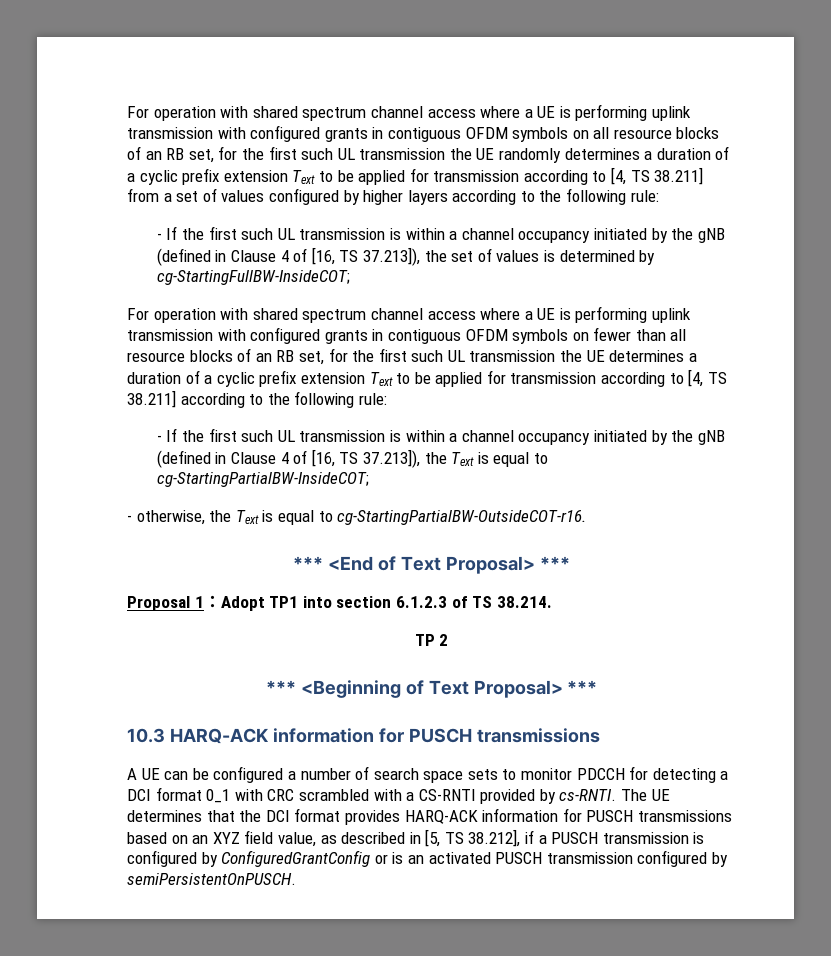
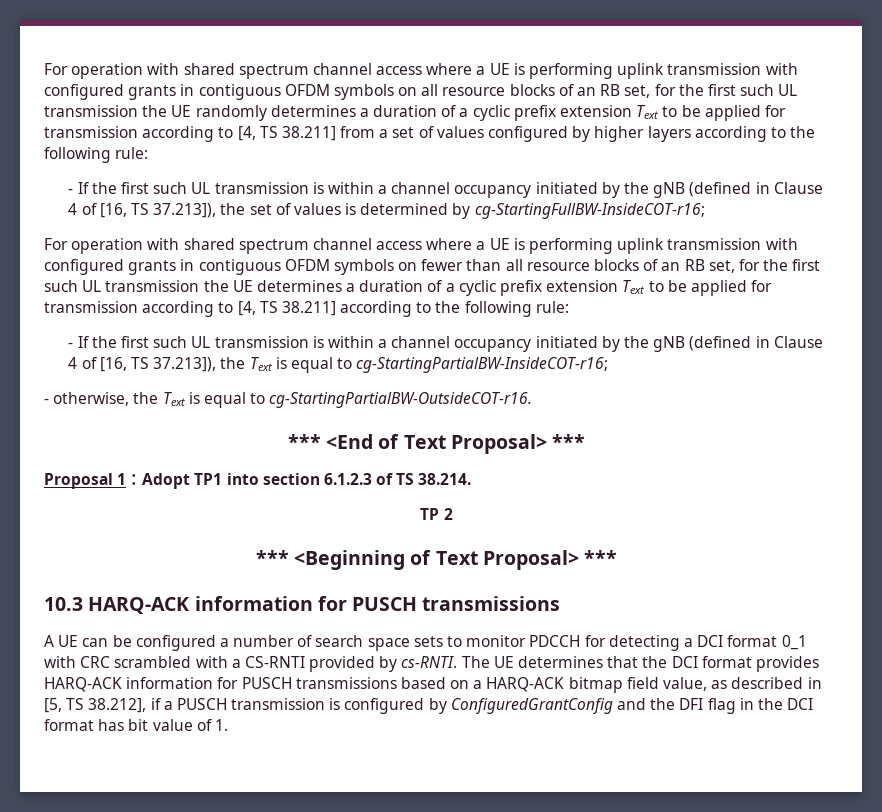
[156,270,350,285] cg-StartingFullBW-InsideCOT; -> [474,203,705,219] cg-StartingFullBW-InsideCOT-r16;
[156,472,369,487] cg-StartingPartialBW-InsideCOT; -> [356,357,609,373] cg-StartingPartialBW-InsideCOT-r16;
[192,832,240,844] an XYZ -> [473,677,623,693] a HARQ-ACK bitmap
[374,850,728,867] [127,873,296,885] or is an activated PUSCH transmission configured by semiPersistentOnPUSCH. -> [617,698,814,714] [44,719,228,731] and the DFI flag in the DCI format has bit value of 1.

